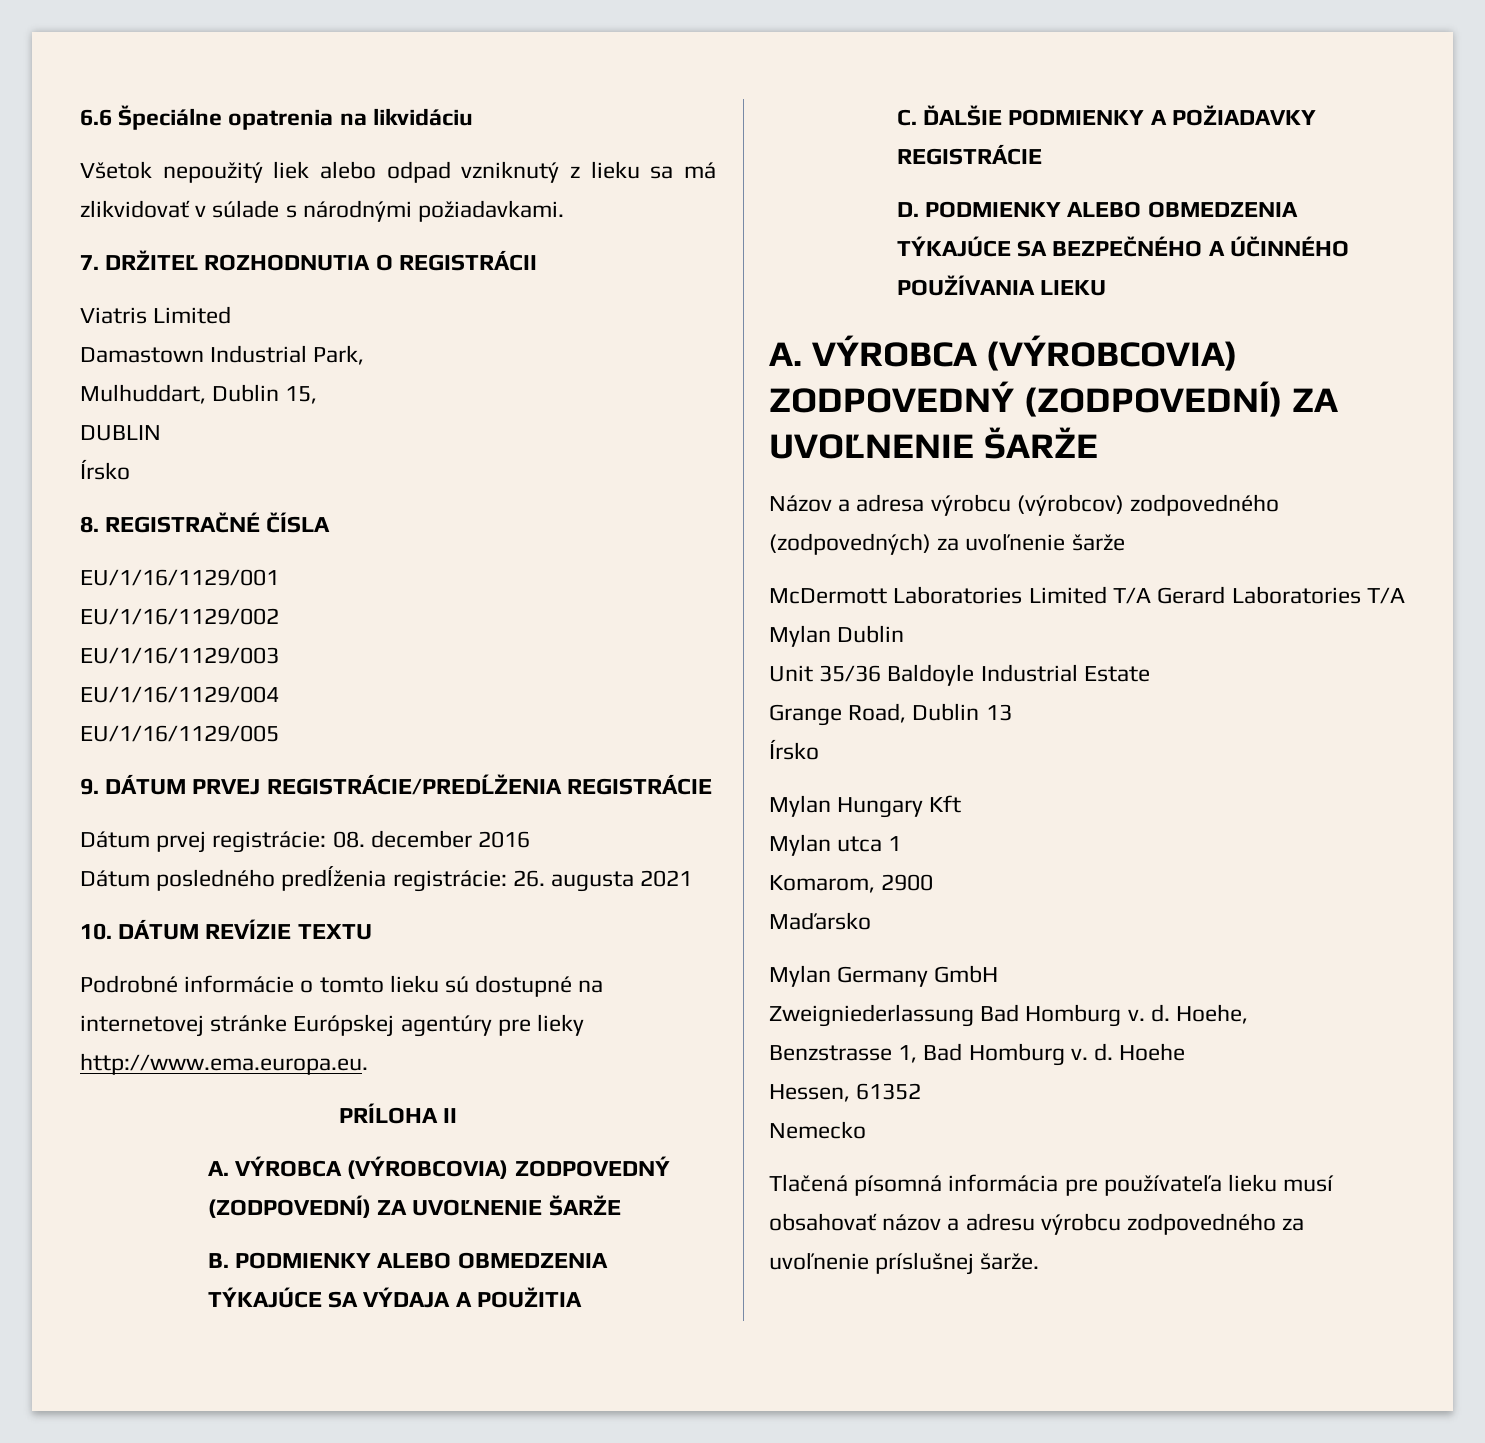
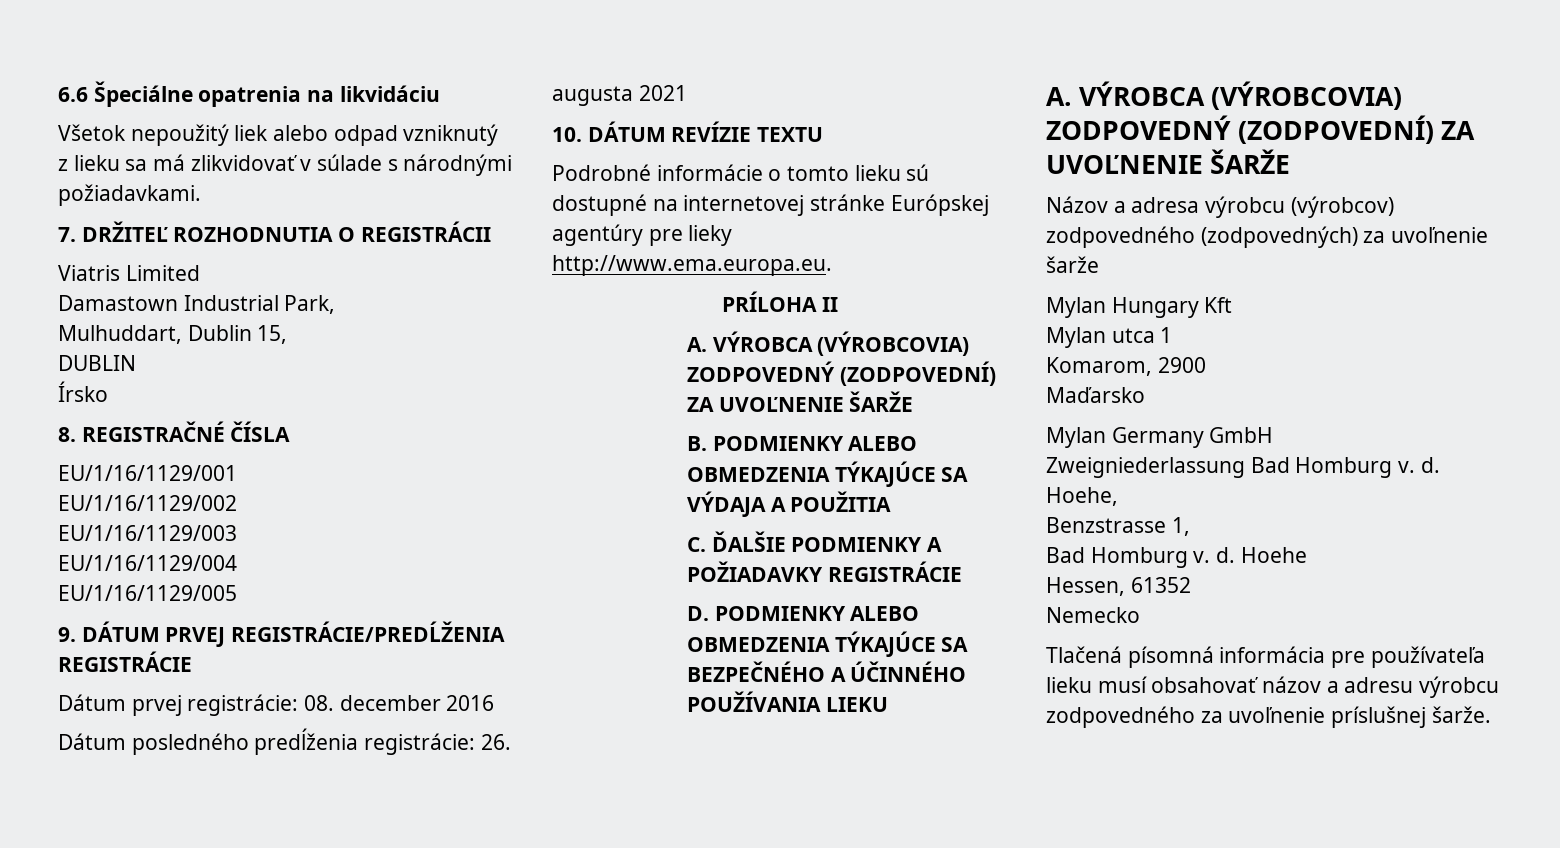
[769,586,1405,604] [769,625,905,647] [769,664,1150,686] [769,703,1012,726] [769,739,819,760] // McDermott Laboratories Limited T/A Gerard Laboratories T/A Mylan Dublin // Unit 35/36 Baldoyle Industrial Estate // Grange Road, Dublin 13 // Írsko -> (1099, 264) none
(918, 1054) none -> (1190, 526) //

